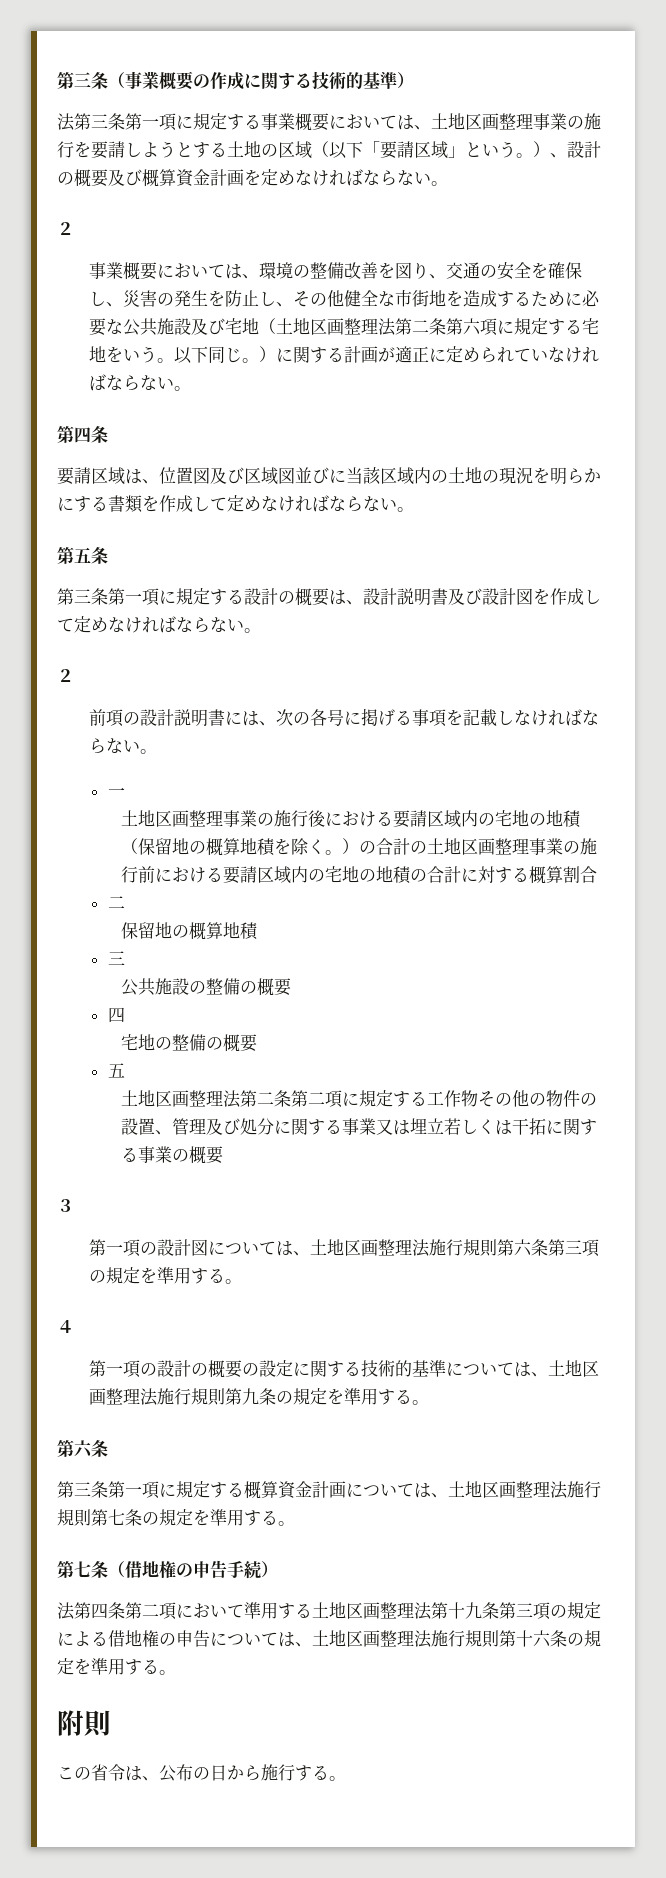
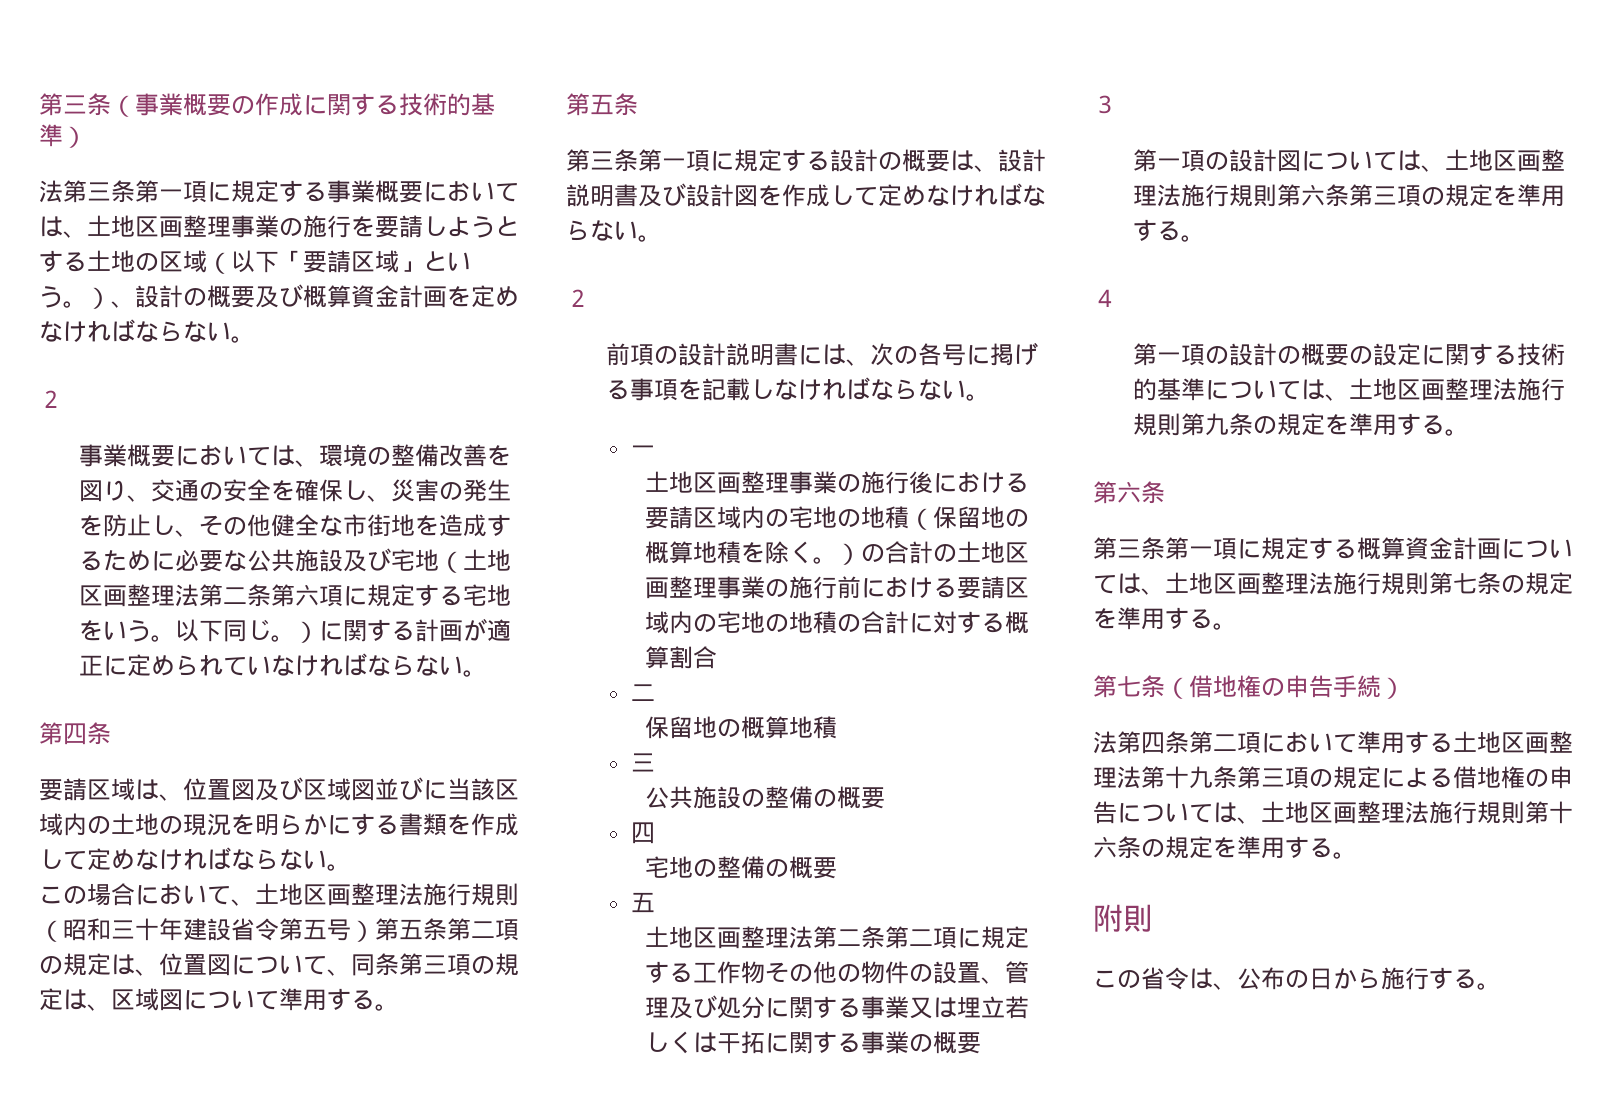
(414, 509) none -> [39,883,519,906] [39,918,519,942] [39,953,519,976] [39,988,399,1011] // この場合において、土地区画整理法施行規則（昭和三十年建設省令第五号）第五条第二項の規定は、位置図について、同条第三項の規定は、区域図について準用する。

